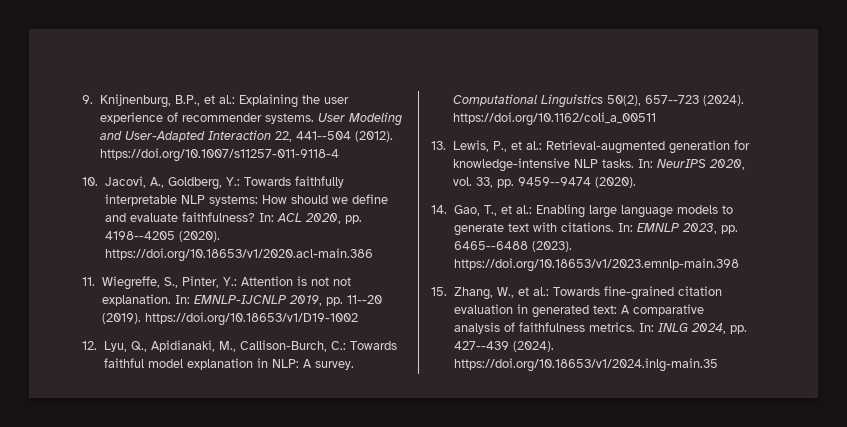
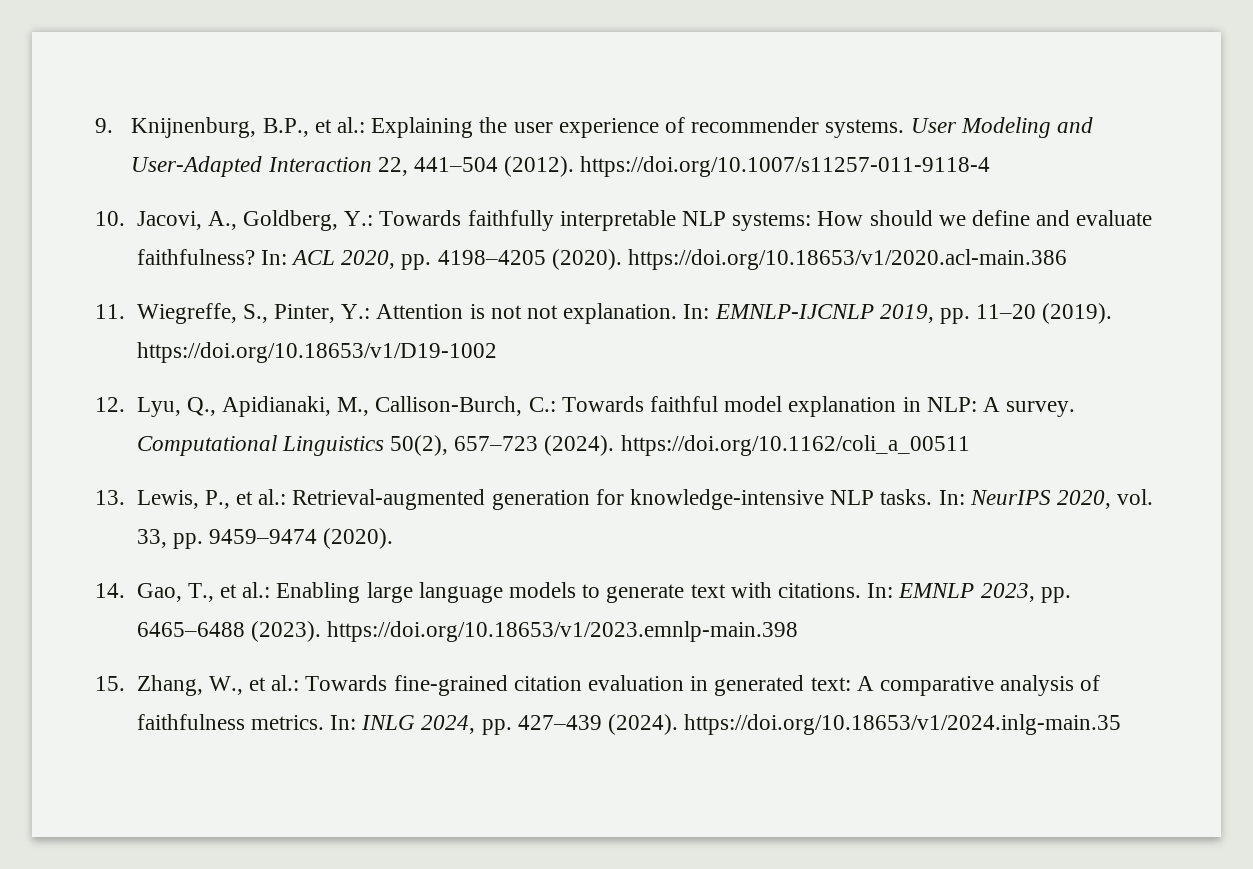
[295,131,351,140] 441--504 -> [414,157,499,172] 441–504
[104,231,175,240] 4198--4205 -> [437,250,546,265] 4198–4205
[346,295,382,304] 11--20 -> [976,304,1037,319] 11–20
[644,95,699,104] 657--723 -> [454,436,539,451] 657–723
[517,177,591,186] 9459--9474 -> [208,529,317,544] 9459–9474
[453,241,528,250] 6465--6488 -> [136,622,245,637] 6465–6488
[453,341,509,350] 427--439 -> [517,715,602,730] 427–439

